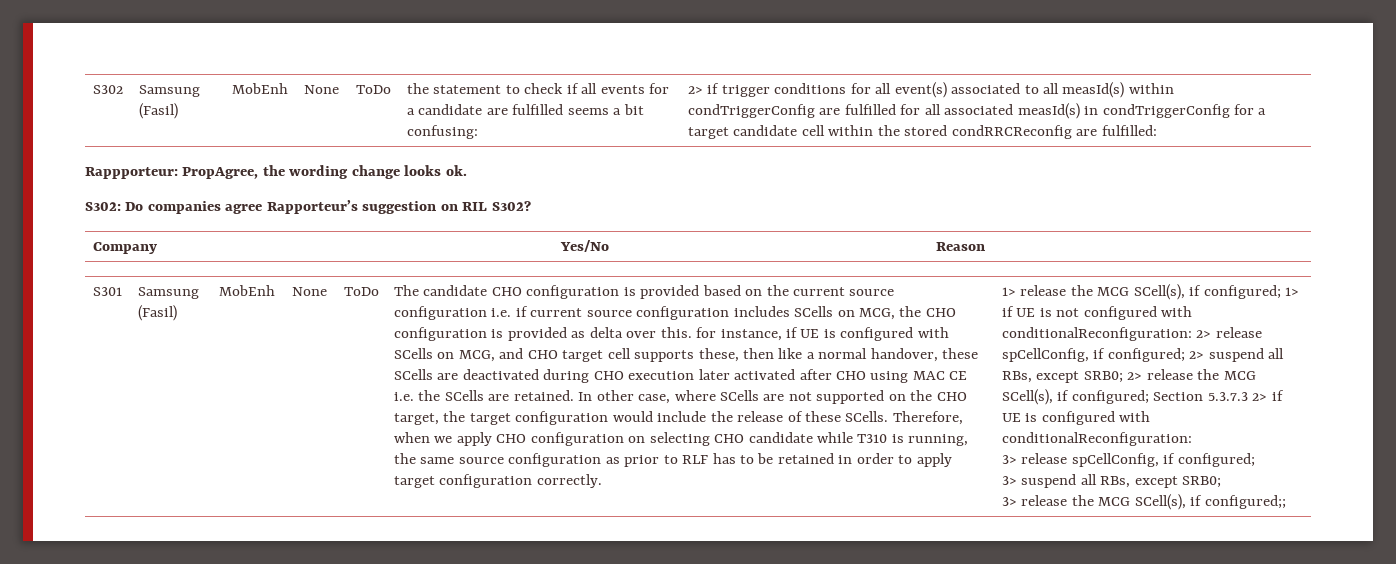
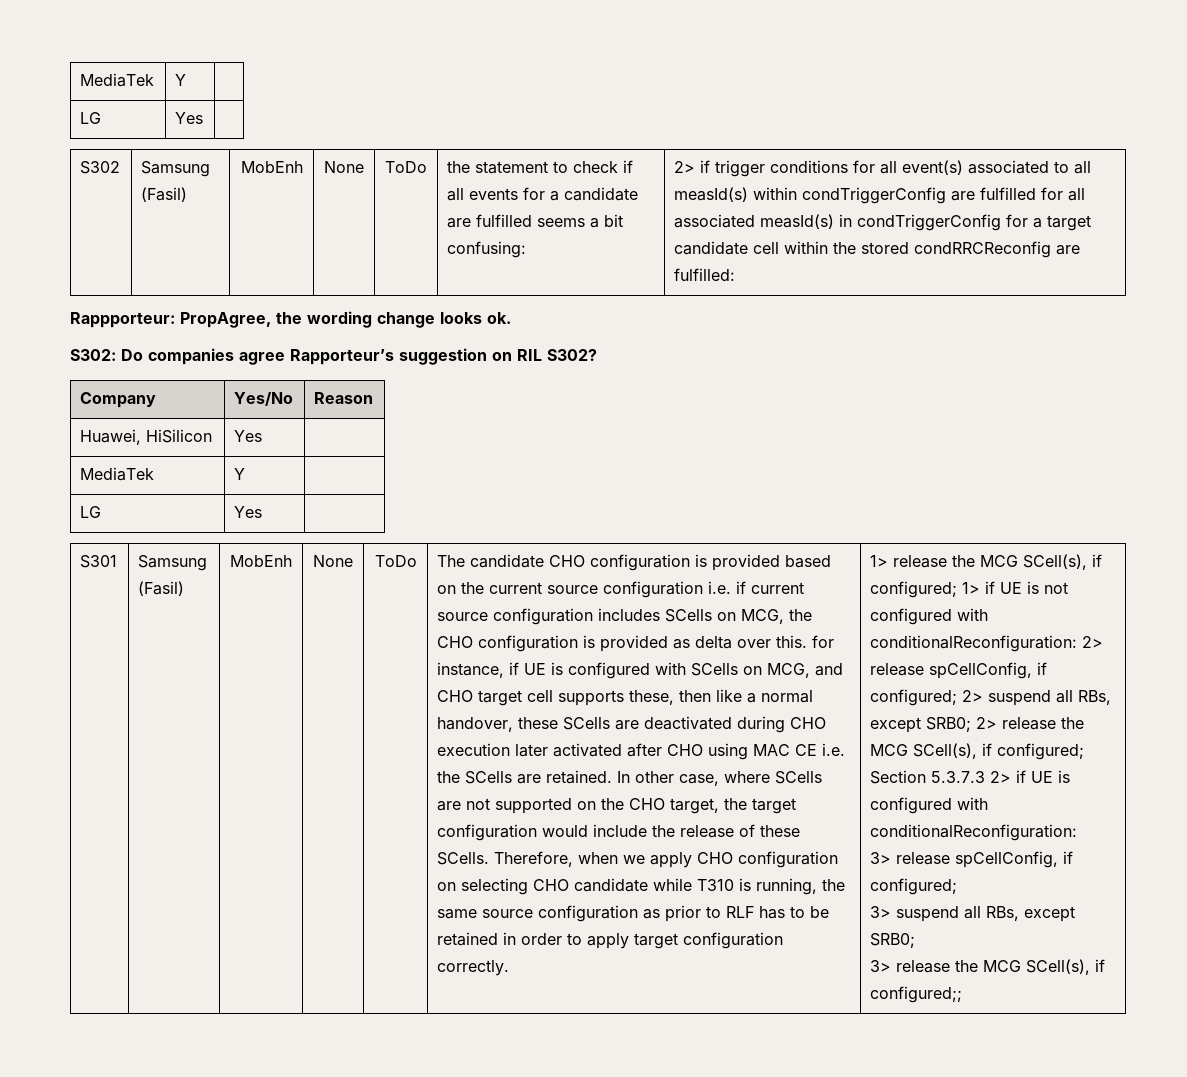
(92, 89) none -> [80,73,155,87] [175,74,187,86] [80,112,102,124] [175,112,204,124] MediaTek | Y | // LG | Yes | //
(985, 246) none -> [80,429,213,445] [234,430,263,442] [80,467,155,481] [234,468,246,480] [80,506,102,518] [234,506,263,518] // Huawei, HiSilicon | Yes | // MediaTek | Y | // LG | Yes |

